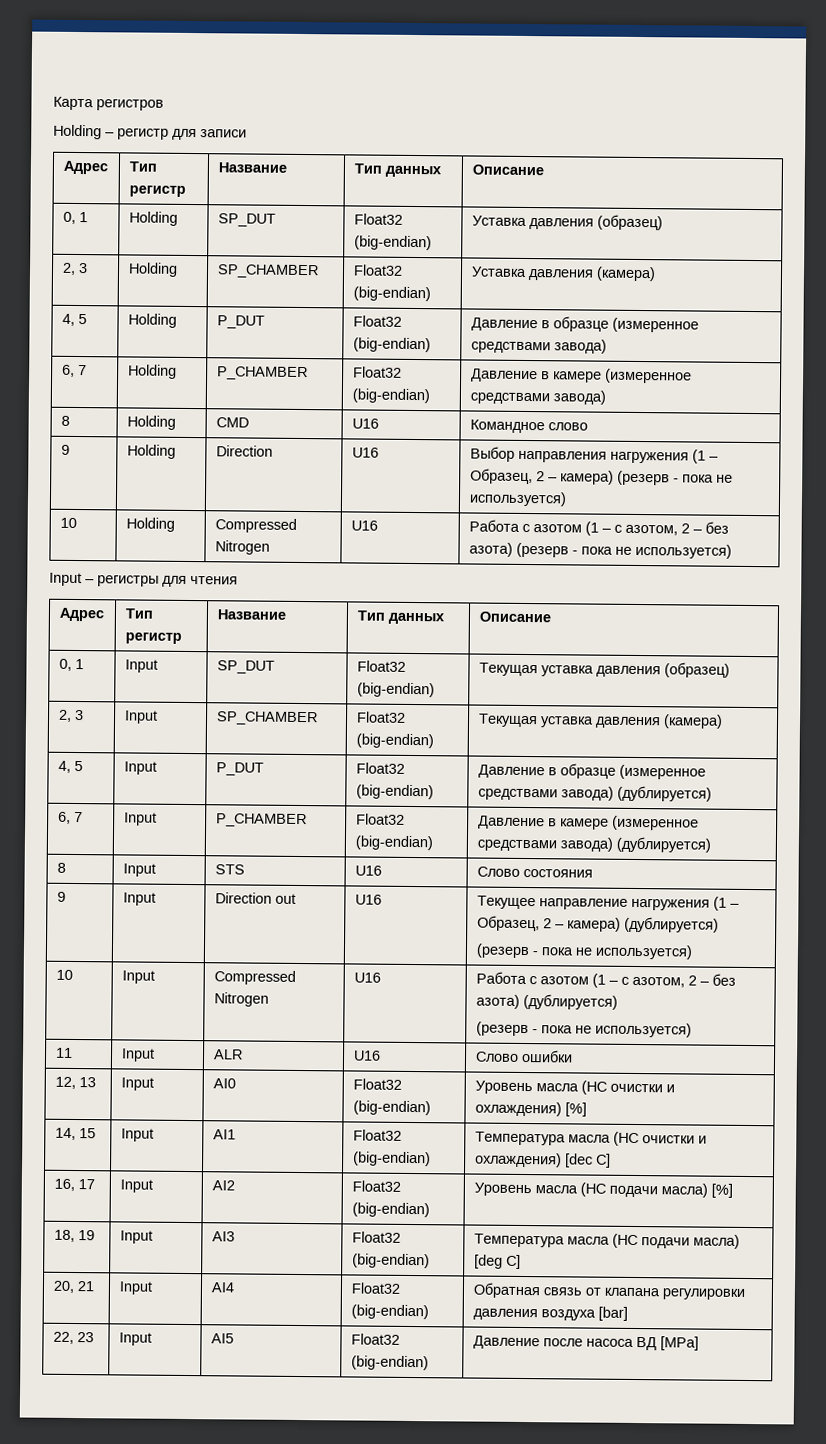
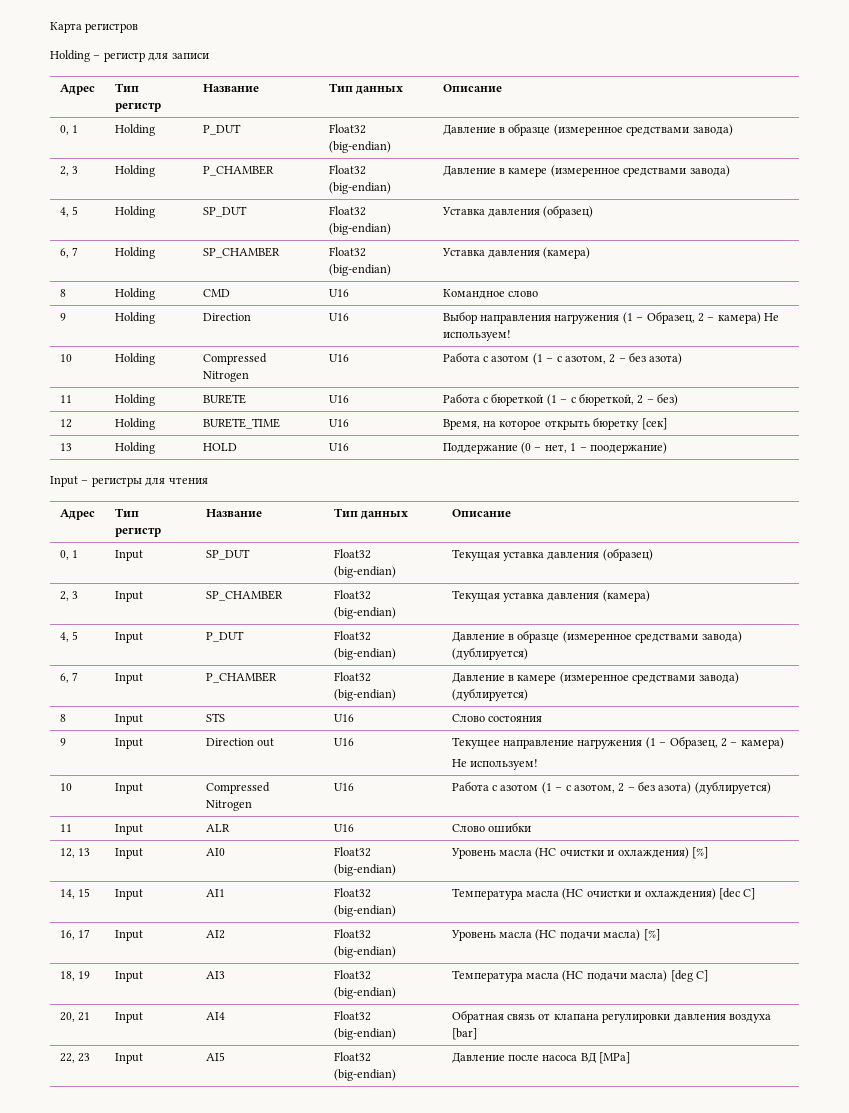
[217,213,276,227] [353,213,403,225] [353,235,432,251] [471,214,663,231] [61,262,88,275] [127,262,178,277] [216,264,319,279] [352,264,403,276] [352,286,431,302] [470,266,656,282] [61,313,87,326] [127,313,177,328] | SP_DUT | Float32 (big-endian) | Уставка давления (образец) // 2, 3 | Holding | SP_CHAMBER | Float32 (big-endian) | Уставка давления (камера) // 4, 5 | Holding -> (155, 130) none
[61,364,87,377] 6, 7 -> [59,166,79,176] 2, 3
(606, 397) none -> [59,206,79,217] [114,206,155,218] [202,206,247,217] [328,206,366,216] [328,223,391,235] [441,205,594,218] [59,247,79,258] [114,247,155,259] [202,247,280,258] [328,247,366,257] [328,264,391,276] [441,247,591,259] // 4, 5 | Holding | SP_DUT | Float32 (big-endian) | Уставка давления (образец) // 6, 7 | Holding | SP_CHAMBER | Float32 (big-endian) | Уставка давления (камера)
[616,470,733,486] [468,491,567,507] (резерв - пока не используется) -> [764,313,780,321] [442,330,511,341] Не используем!
[515,542,732,559] (резерв - пока не используется) -> [59,395,72,403] [114,394,155,406] [202,394,246,404] [328,395,349,403] [442,393,679,406] [59,419,72,428] [114,418,155,430] [202,418,280,429] [328,419,349,427] [442,417,667,430] [59,443,72,451] [114,442,155,454] [202,443,237,451] [328,443,349,451] [442,442,667,454] // 11 | Holding | BURETE | U16 | Работа с бюреткой (1 – с бюреткой, 2 – без) // 12 | Holding | BURETE_TIME | U16 | Время, на которое открыть бюретку [сек] // 13 | Holding | HOLD | U16 | Поддержание (0 – нет, 1 – поодержание)
[623,916,719,933] [475,943,693,960] (дублируется) // (резерв - пока не используется) -> [451,759,539,770] // Не используем!
[475,1021,692,1038] // (резерв - пока не используется) -> (771, 787) none

